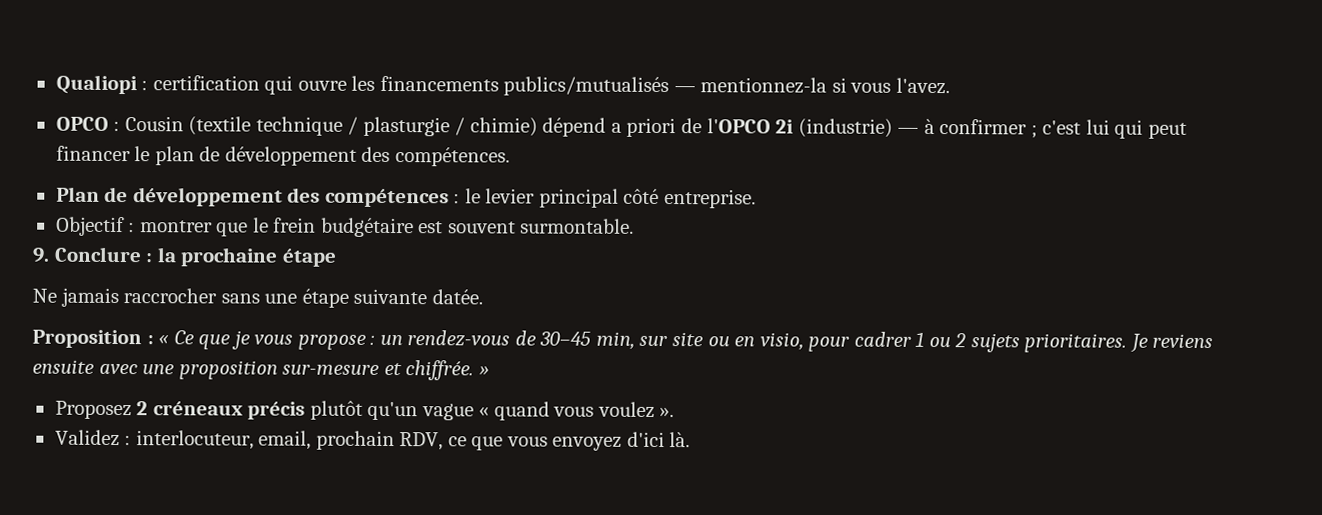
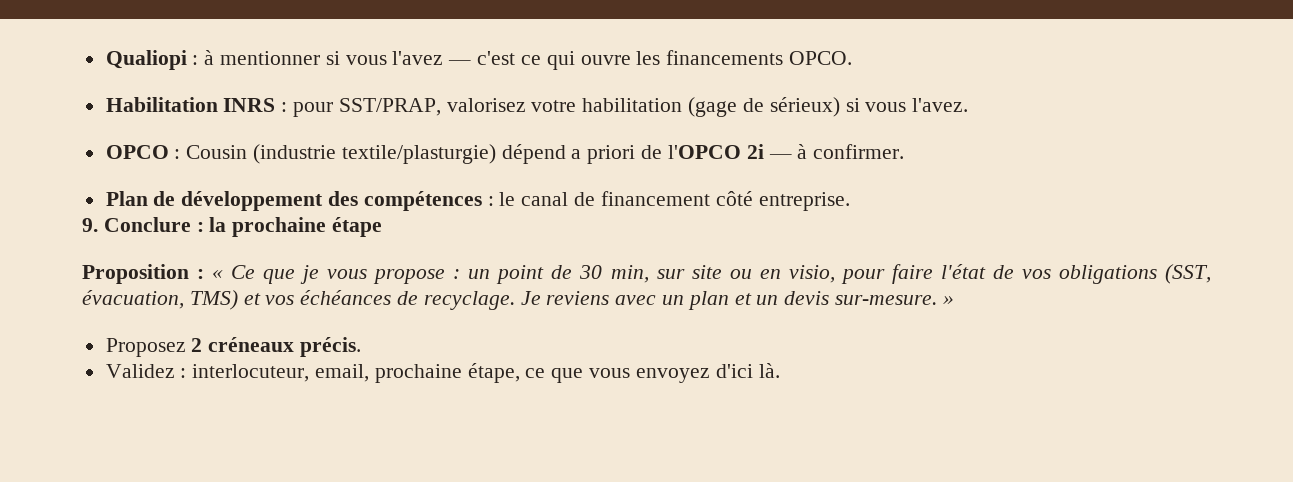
[152,75,828,97] certification qui ouvre les financements publics/mutualisés — mentionnez-la -> [204,50,852,70] [105,97,840,117] à mentionner si vous l'avez — c'est ce qui ouvre les financements OPCO. // Habilitation INRS : pour SST/PRAP, valorisez votre habilitation (gage de sérieux)
[188,116,538,137] (textile technique / plasturgie / chimie) -> [253,144,496,164] (industrie textile/plasturgie)
[797,118,893,138] (industrie) -> (764, 151) none
[939,119,1187,139] [55,145,510,167] confirmer ; c'est lui qui peut financer le plan de développement des compétences. -> [813,144,905,159] confirmer.
[485,188,619,208] levier principal -> [521,191,710,206] canal de financement
[55,216,635,238] // Objectif : montrer que le frein budgétaire est souvent surmontable. -> (850, 201) none
[32,287,483,308] // Ne jamais raccrocher sans une étape suivante datée. -> (383, 227) none
[407,330,592,347] rendez-vous de 30–45 -> [496,265,603,284] point de 30
[853,331,1214,353] [32,359,490,381] [54,400,675,421] cadrer 1 ou 2 sujets prioritaires. Je reviens ensuite avec une proposition sur-mesure et chiffrée. » // Proposez 2 créneaux précis plutôt qu'un vague « quand vous voulez ». -> [891,264,1211,284] [82,290,954,310] [105,337,362,357] faire l'état de vos obligations (SST, évacuation, TMS) et vos échéances de recyclage. Je reviens avec un plan et un devis sur-mesure. » // Proposez 2 créneaux précis.
[315,430,444,451] prochain RDV, -> [374,363,520,383] prochaine étape,

